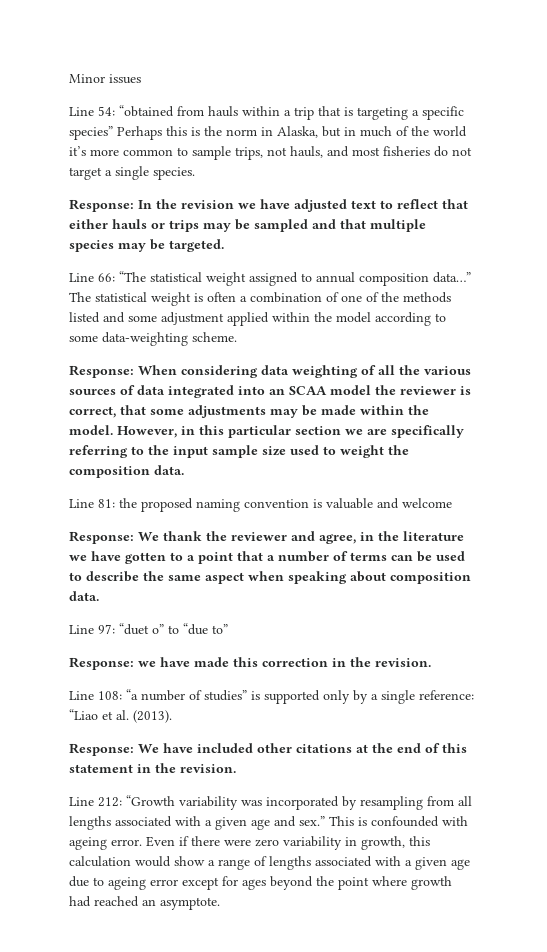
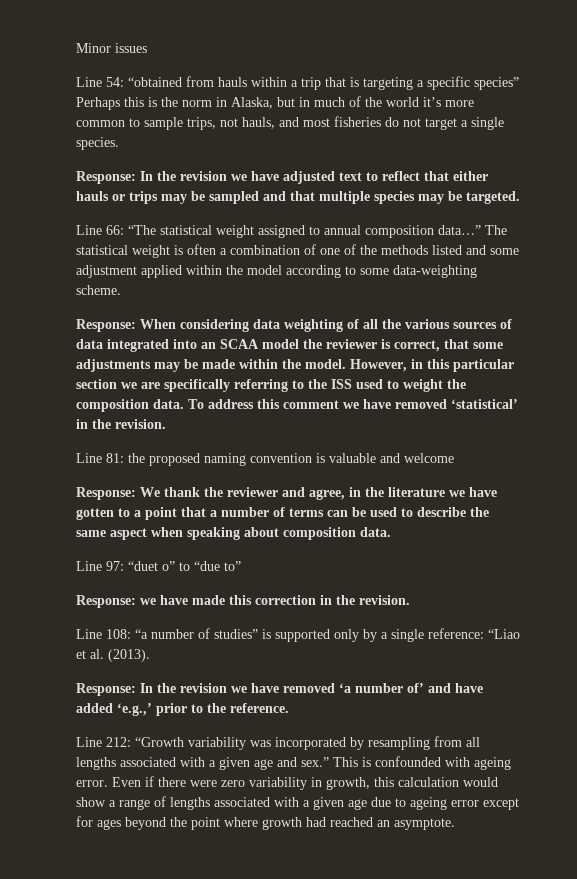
[173,445,286,458] input sample size -> [331,379,352,389] ISS
(184, 470) none -> [188,399,518,409] [76,419,166,429] To address this comment we have removed ‘statistical’ in the revision.
[138,743,467,753] [69,763,236,773] We have included other citations at the end of this statement in the revision. -> [140,683,483,693] [76,703,289,716] In the revision we have removed ‘a number of’ and have added ‘e.g.,’ prior to the reference.

